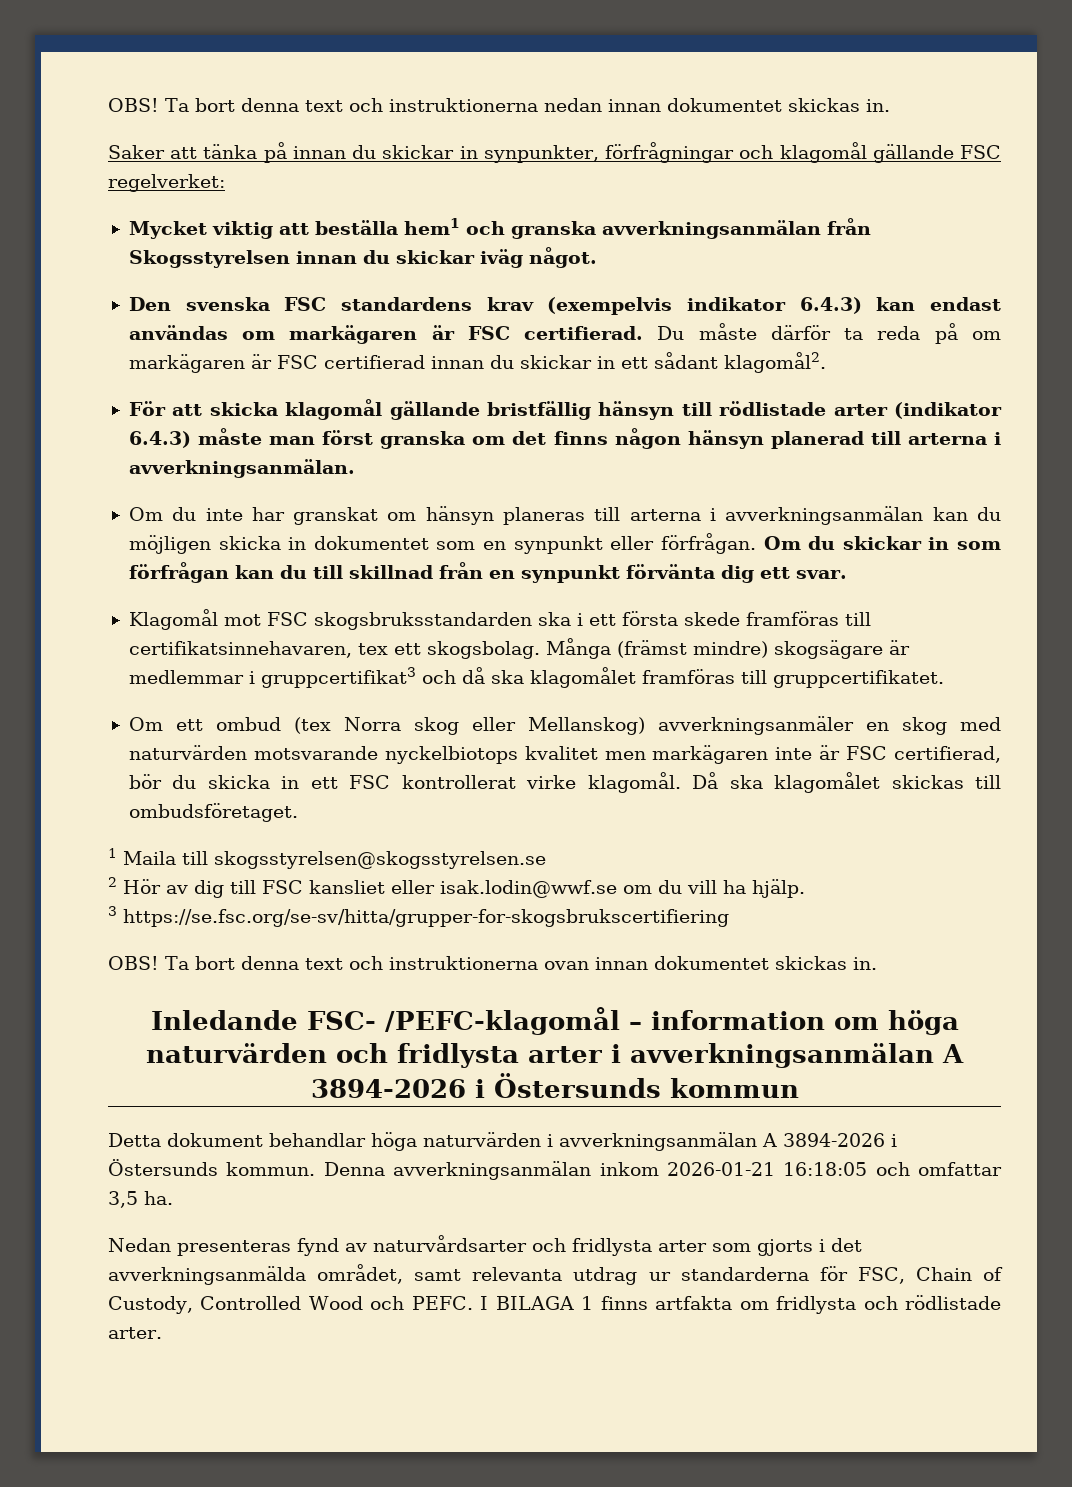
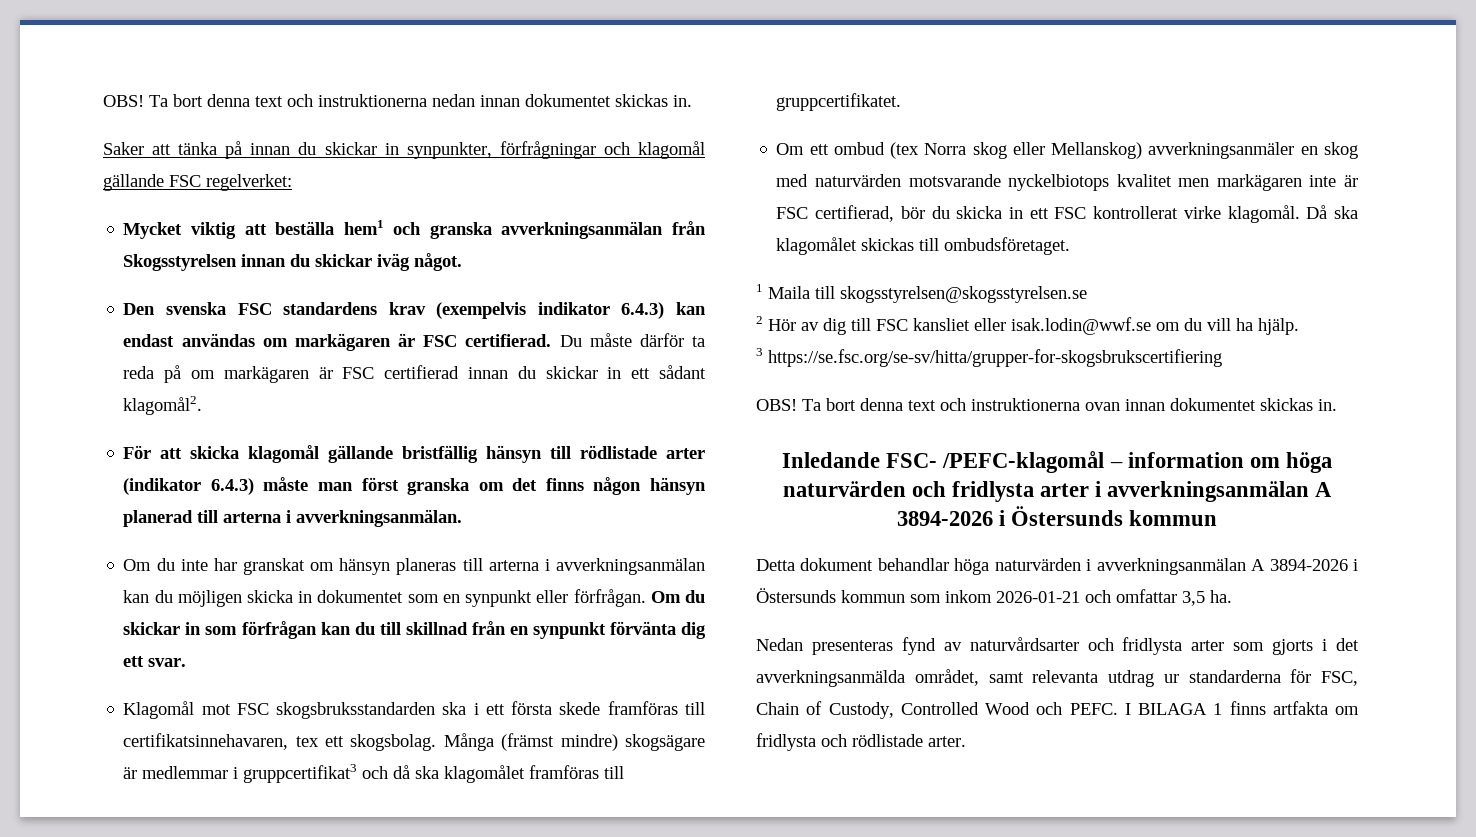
[226,1161,592,1180] kommun. Denna avverkningsanmälan -> [841,590,941,603] kommun som
[783,1162,868,1176] 16:18:05 -> (1080, 597) none

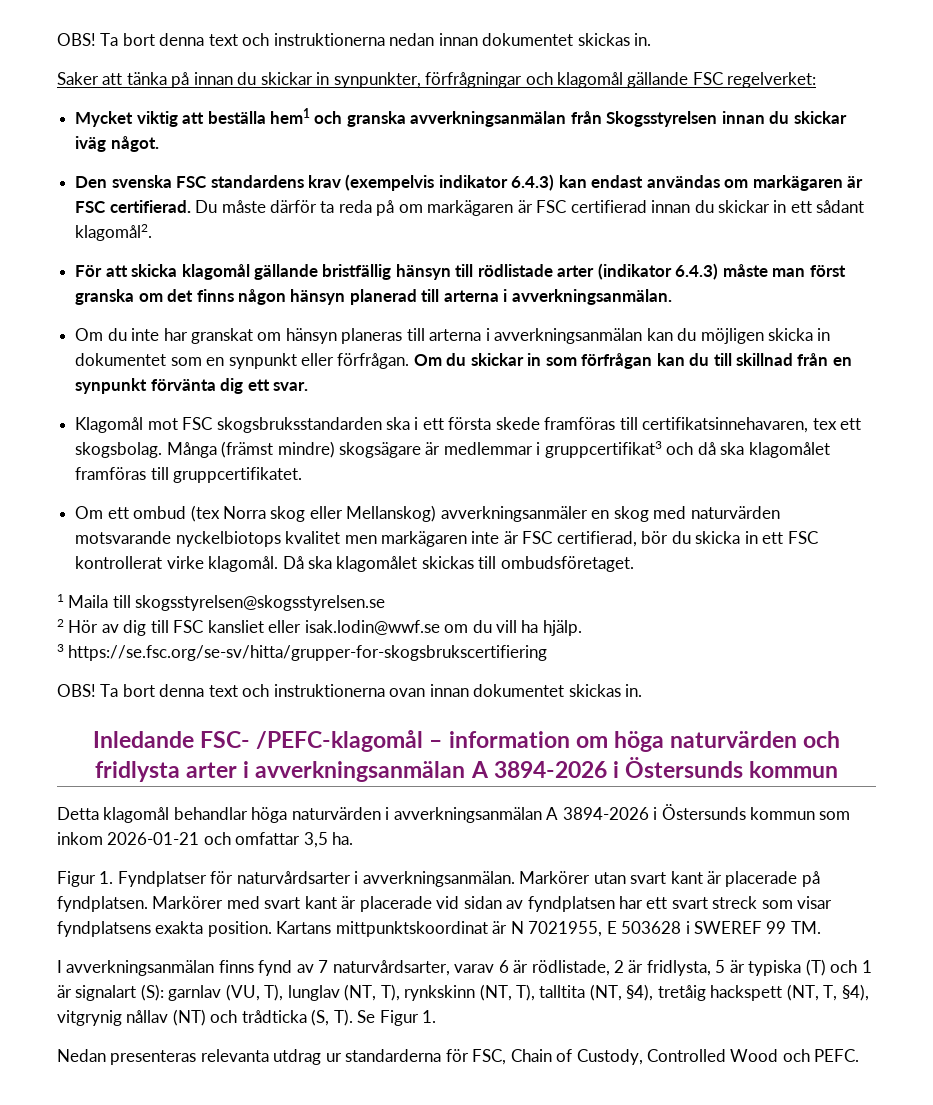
[800,558,874,571] dokument -> [103,807,170,823] klagomål
[756,637,1359,655] [756,669,1024,687] Nedan presenteras fynd av naturvårdsarter och fridlysta arter som gjorts i det avverkningsanmälda området, samt -> [57,871,820,887] [57,896,833,912] [57,921,821,937] [57,959,872,976] [57,984,869,1001] [57,1009,437,1026] [57,1049,197,1065] Figur 1. Fyndplatser för naturvårdsarter i avverkningsanmälan. Markörer utan svart kant är placerade på fyndplatsen. Markörer med svart kant är placerade vid sidan av fyndplatsen har ett svart streck som visar fyndplatsens exakta position. Kartans mittpunktskoordinat är N 7021955, E 503628 i SWEREF 99 TM. // I avverkningsanmälan finns fynd av 7 naturvårdsarter, varav 6 är rödlistade, 2 är fridlysta, 5 är typiska (T) och 1 är signalart (S): garnlav (VU, T), lunglav (NT, T), rynkskinn (NT, T), talltita (NT, §4), tretåig hackspett (NT, T, §4), vitgrynig nållav (NT) och trådticka (S, T). Se Figur 1. // Nedan presenteras
[1124,701,1359,715] [756,733,966,751] I BILAGA 1 finns artfakta om fridlysta och rödlistade arter. -> (860, 1055) none

